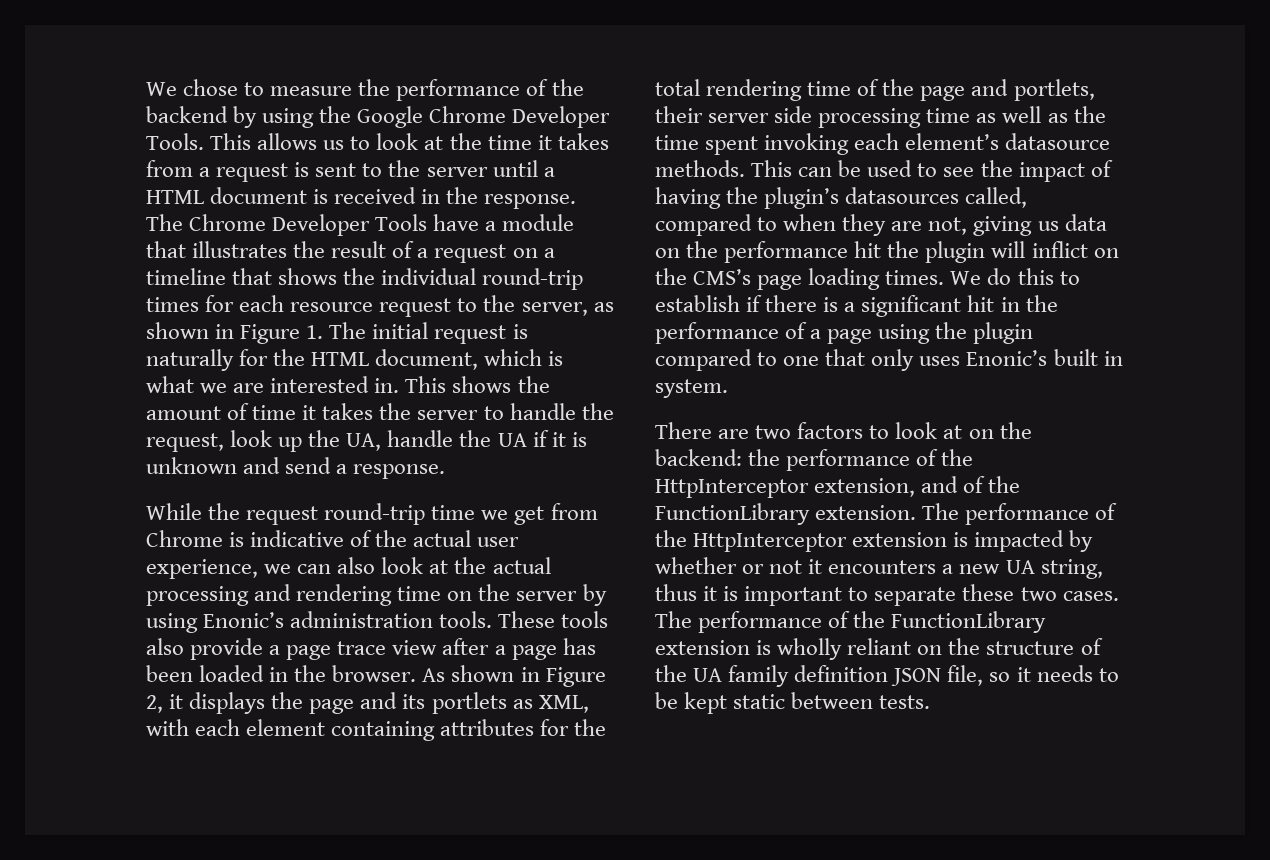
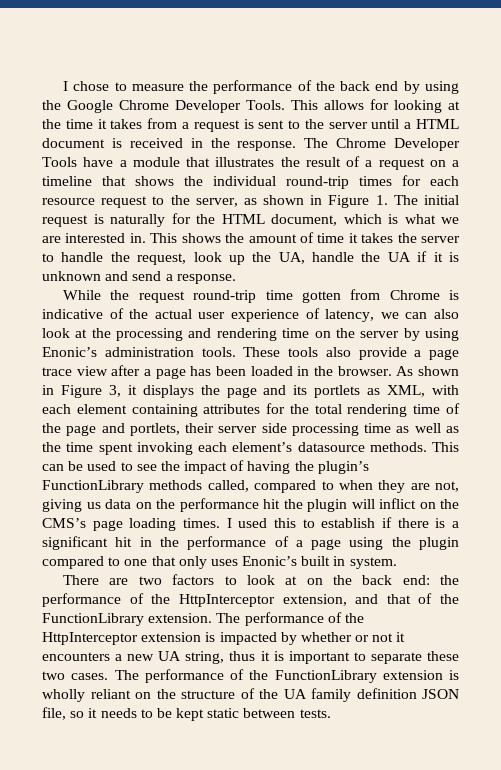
[146,82,177,96] We -> [63,81,69,91] I
[146,106,228,123] backend -> [340,81,399,91] back end
[323,133,419,150] us to look -> [370,99,442,113] for looking
[481,506,545,525] we get -> [301,291,341,303] gotten
[146,559,258,579] experience, -> [230,308,375,322] experience of latency,
[492,557,551,574] actual -> (111, 333) none
[146,695,163,713] 2, -> [108,385,121,397] 3,
[845,187,960,204] datasources -> [42,480,203,493] FunctionLibrary methods
[950,268,1012,285] We do -> [226,518,268,528] I used
[655,449,742,466] backend: -> [362,575,430,585] back end:
(959, 484) none -> [386,594,411,604] that

